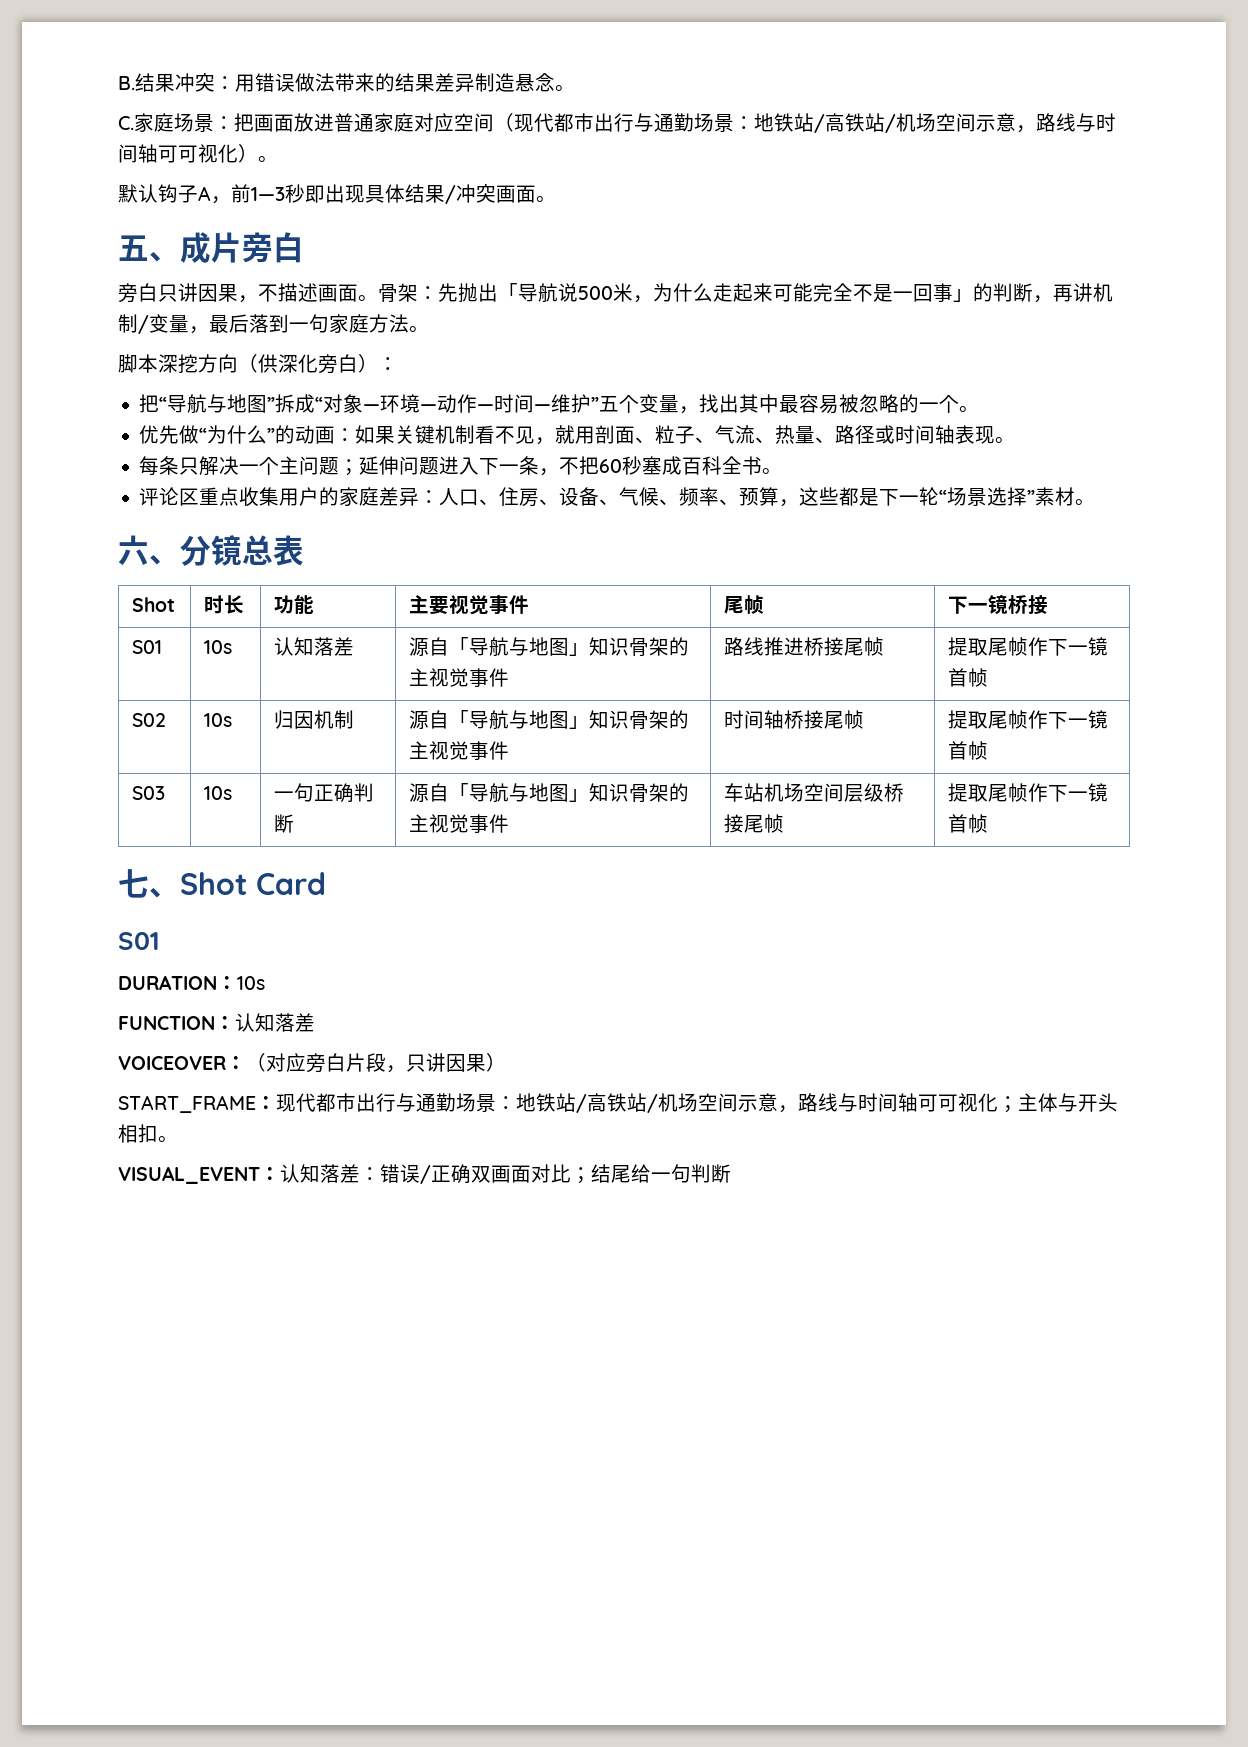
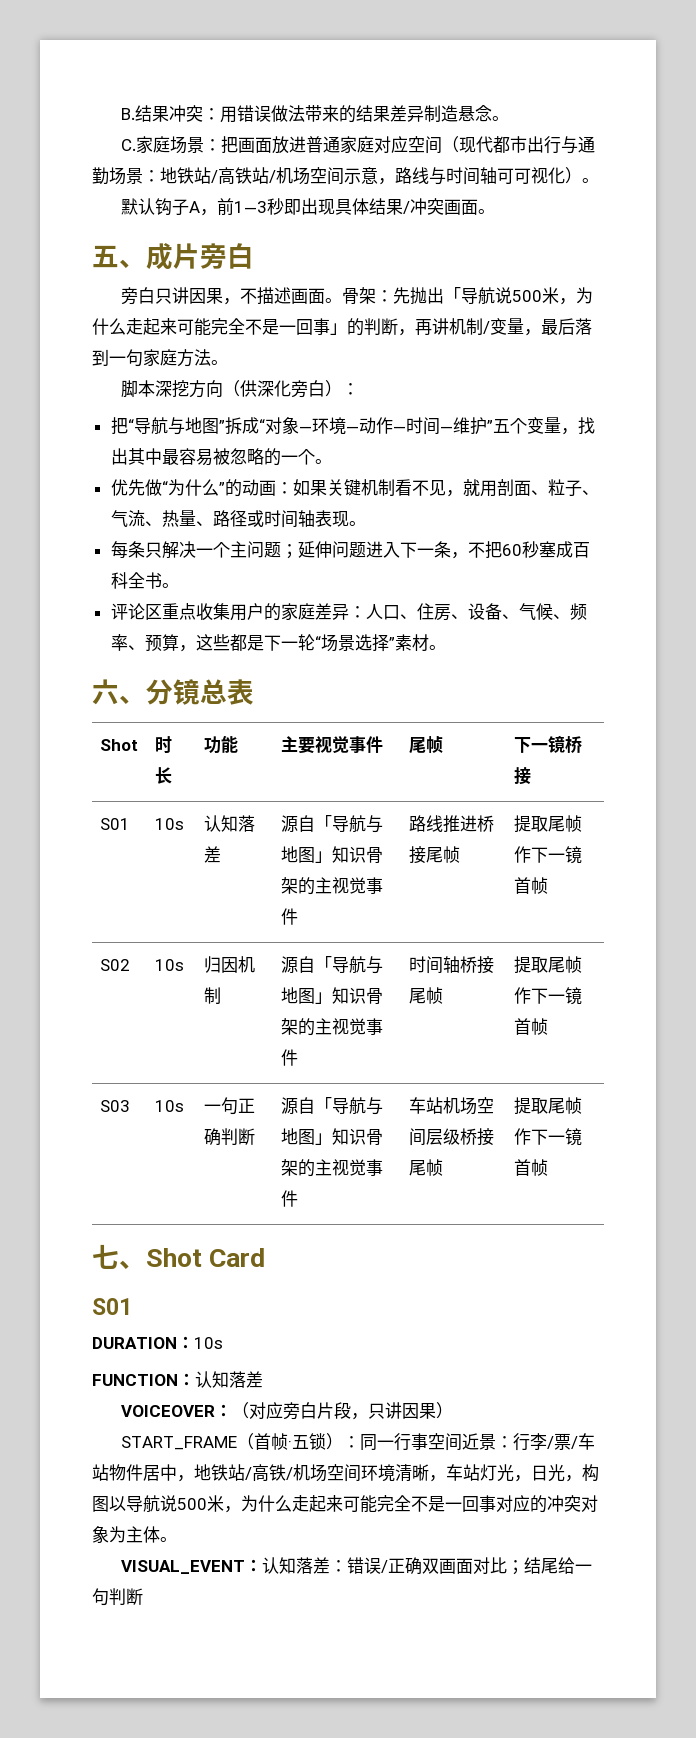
[256,1093,1118,1113] [118,1124,158,1143] ：现代都市出行与通勤场景：地铁站/高铁站/机场空间示意，路线与时间轴可可视化；主体与开头相扣 -> [236,1433,595,1451] [92,1464,599,1482] [92,1495,598,1513] [92,1526,160,1543] （首帧·五锁）：同一行事空间近景：行李/票/车站物件居中，地铁站/高铁/机场空间环境清晰，车站灯光，日光，构图以导航说500米，为什么走起来可能完全不是一回事对应的冲突对象为主体

